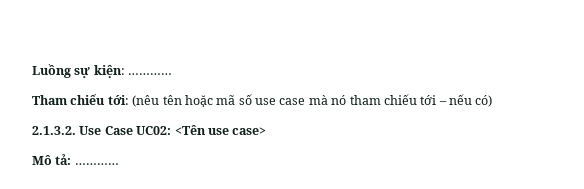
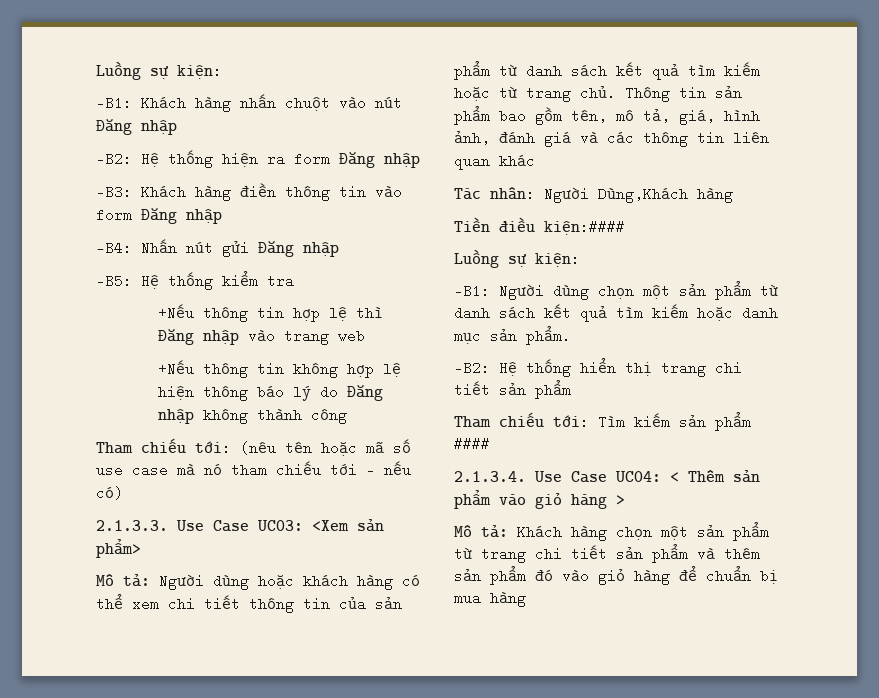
[32,64,173,78] Luồng sự kiện: ………… -> [96,61,222,80] [96,94,402,112] [96,119,177,135] [96,150,420,168] [96,183,402,201] [96,208,222,224] [96,239,339,257] [96,271,294,290] [158,304,384,322] [158,329,366,345] [158,360,402,378] [158,385,384,401] [158,408,348,424] Luồng sự kiện: // -B1: Khách hàng nhấn chuột vào nút Đăng nhập // -B2: Hệ thống hiện ra form Đăng nhập // -B3: Khách hàng điền thông tin vào form Đăng nhập // -B4: Nhấn nút gửi Đăng nhập // -B5: Hệ thống kiểm tra // +Nếu thông tin hợp lệ thì Đăng nhập vào trang web // +Nếu thông tin không hợp lệ hiện thông báo lý do Đăng nhập không thành công
[32,125,267,135] [32,154,119,165] 2.1.3.2. Use Case UC02: <Tên use case> // Mô tả: ………… -> [96,519,384,532] [96,539,141,558] [96,574,420,590] [96,594,402,613] [454,61,760,80] [454,86,742,102] [454,106,760,125] [454,131,769,147] [454,154,535,170] [454,187,733,203] [454,217,625,235] [454,249,580,268] [454,281,778,300] [454,304,778,322] [454,326,571,345] [454,358,742,377] [454,380,571,399] [454,412,751,431] [454,437,490,451] [454,470,760,483] [454,490,625,509] [454,522,769,541] [454,544,760,563] [454,566,778,585] [454,591,526,607] 2.1.3.3. Use Case UC03: <Xem sản phẩm> // Mô tả: Người dùng hoặc khách hàng có thể xem chi tiết thông tin của sản phẩm từ danh sách kết quả tìm kiếm hoặc từ trang chủ. Thông tin sản phẩm bao gồm tên, mô tả, giá, hình ảnh, đánh giá và các thông tin liên quan khác // Tác nhân: Người Dùng,Khách hàng // Tiền điều kiện:#### // Luồng sự kiện: // -B1: Người dùng chọn một sản phẩm từ danh sách kết quả tìm kiếm hoặc danh mục sản phẩm. // -B2: Hệ thống hiển thị trang chi tiết sản phẩm // Tham chiếu tới: Tìm kiếm sản phẩm #### // 2.1.3.4. Use Case UC04: < Thêm sản phẩm vào giỏ hàng > // Mô tả: Khách hàng chọn một sản phẩm từ trang chi tiết sản phẩm và thêm sản phẩm đó vào giỏ hàng để chuẩn bị mua hàng

